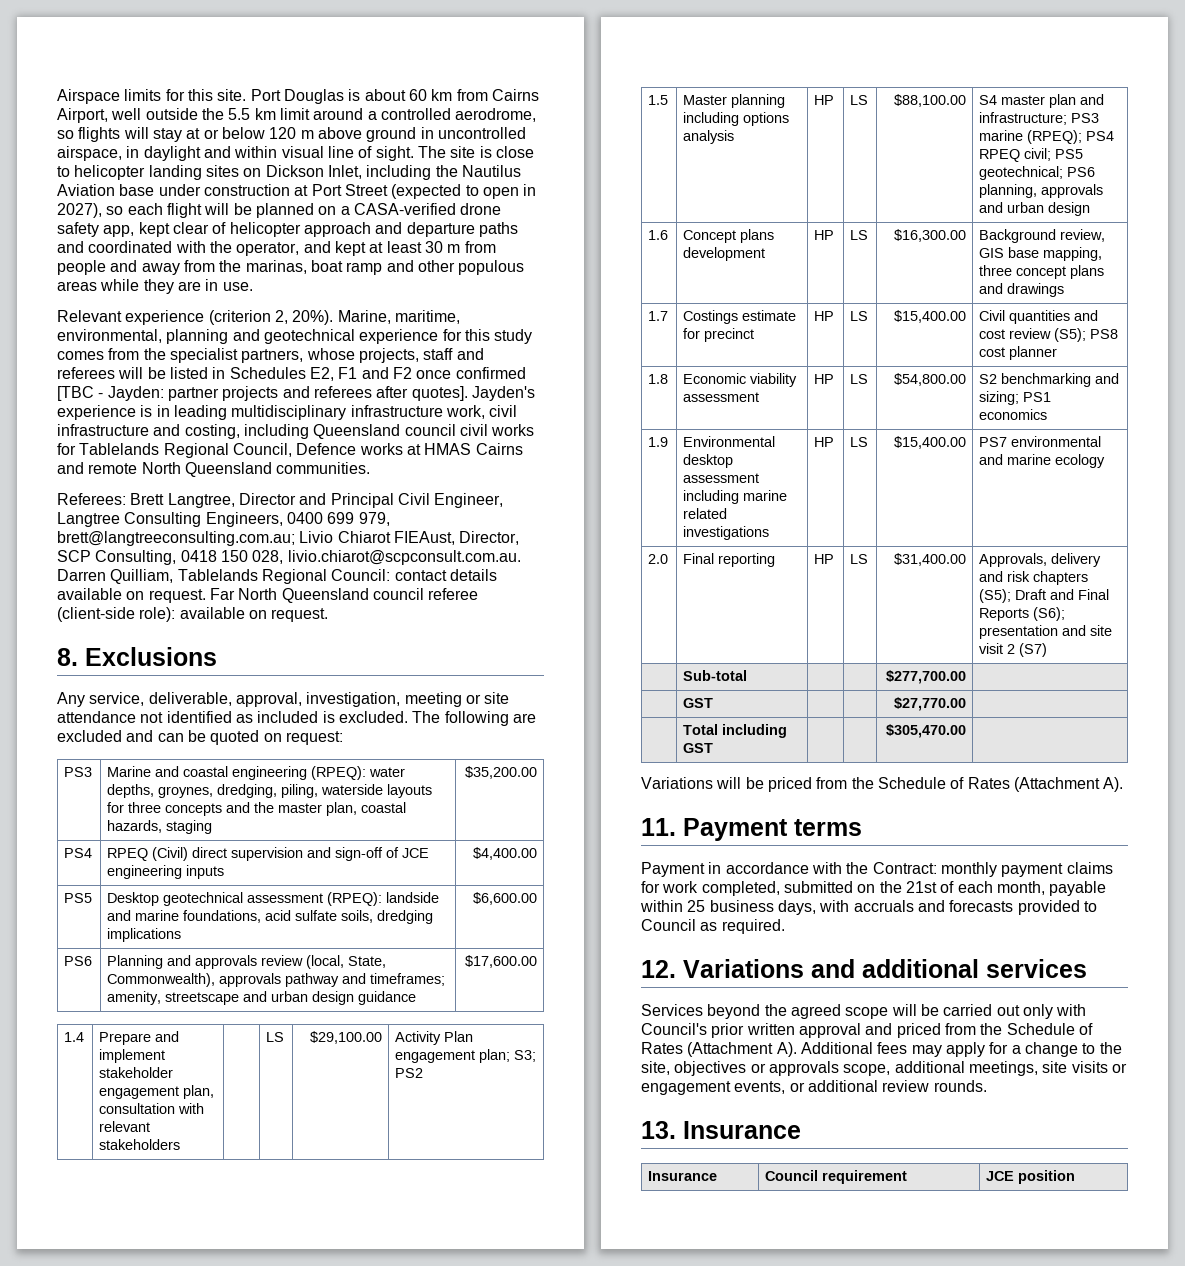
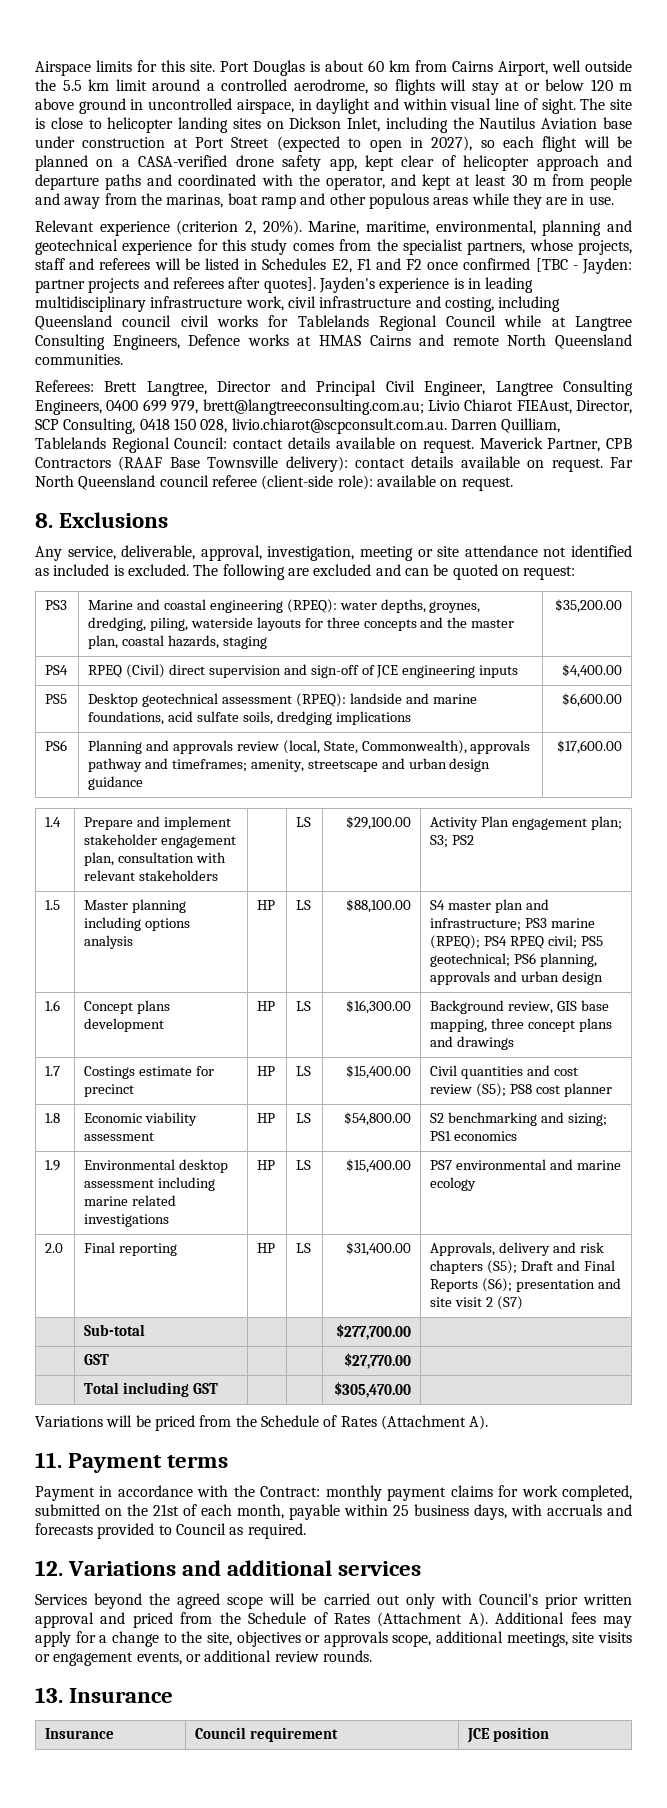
[232,443,292,457] Council, -> [446,315,632,331] [35,334,180,350] Council while at Langtree Consulting Engineers,
(206, 596) none -> [479,437,632,452] [35,456,603,472] Maverick Partner, CPB Contractors (RAAF Base Townsville delivery): contact details available on request.

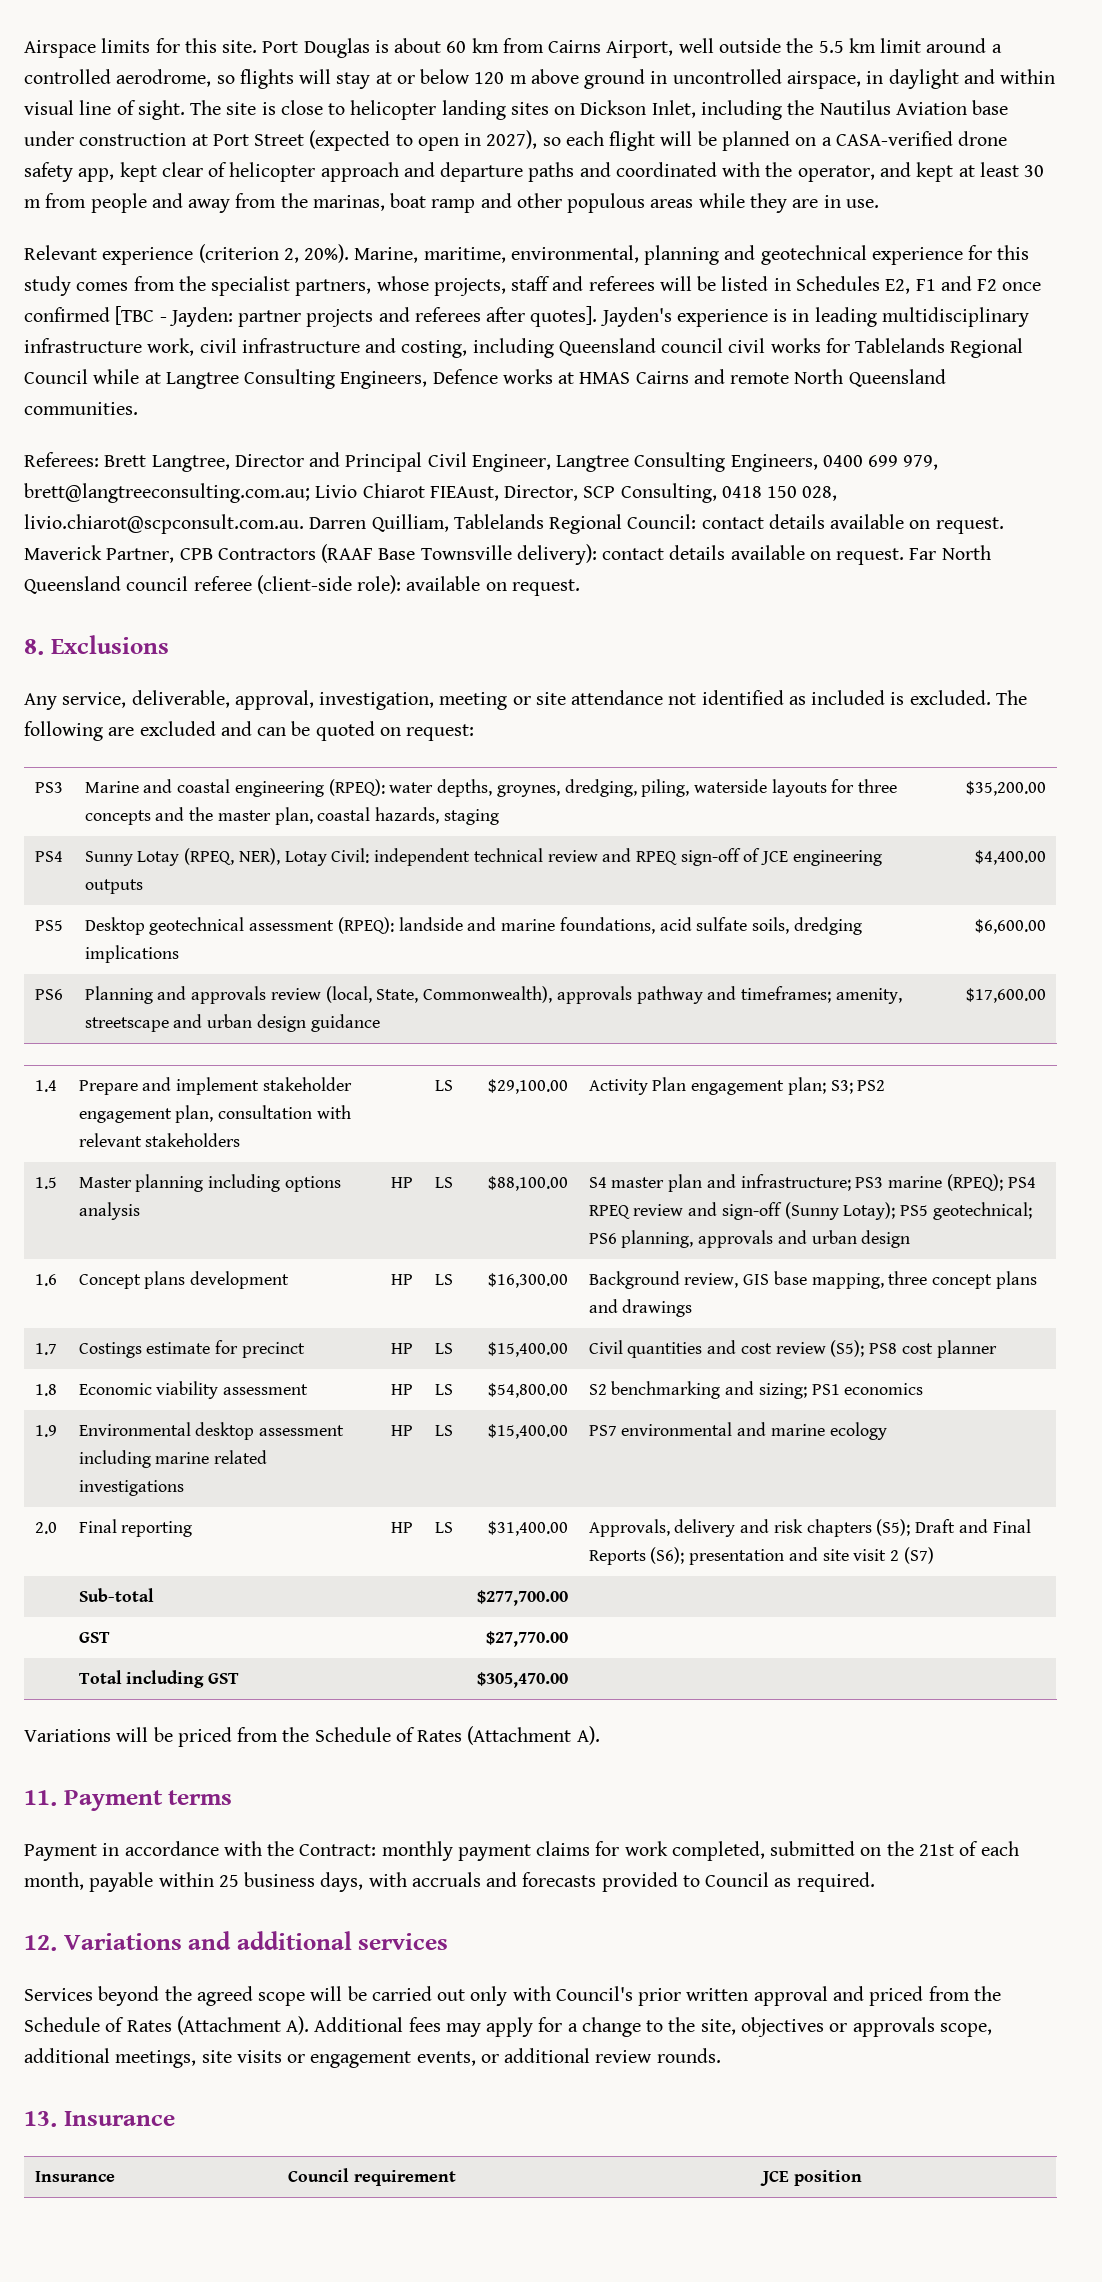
[88,664,307,678] RPEQ (Civil) direct supervision and -> [84,848,677,866] Sunny Lotay (RPEQ, NER), Lotay Civil: independent technical review and RPEQ
[479,665,519,678] inputs -> [84,879,143,894] outputs
[547,935,577,949] civil; -> [633,1202,896,1220] review and sign-off (Sunny Lotay);

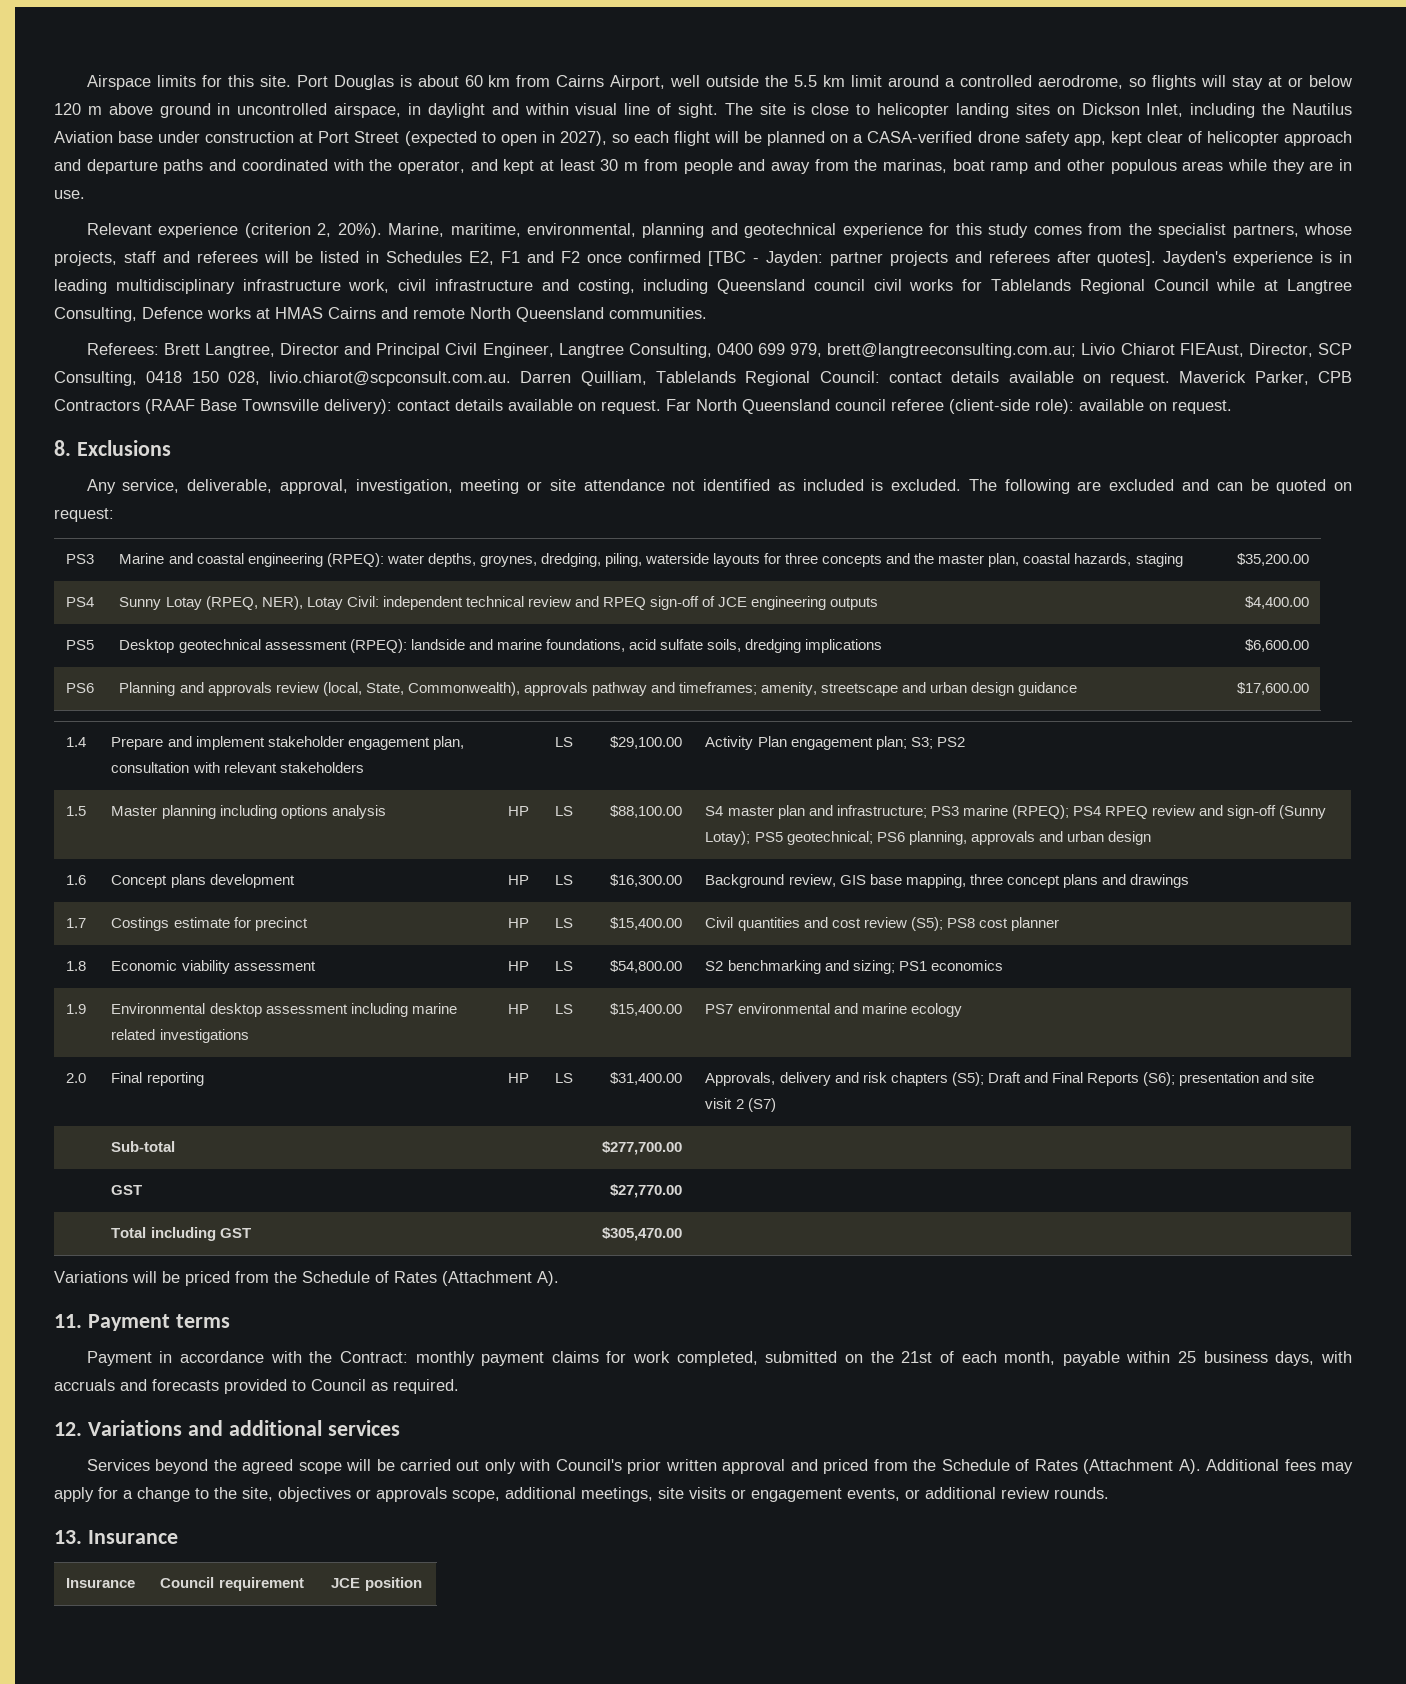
[244,369,428,389] Consulting Engineers, -> [54,307,137,322] Consulting,
[634,452,818,472] Consulting Engineers, -> [628,343,712,358] Consulting,
[106,548,175,563] Partner, -> [1254,371,1309,385] Parker,

